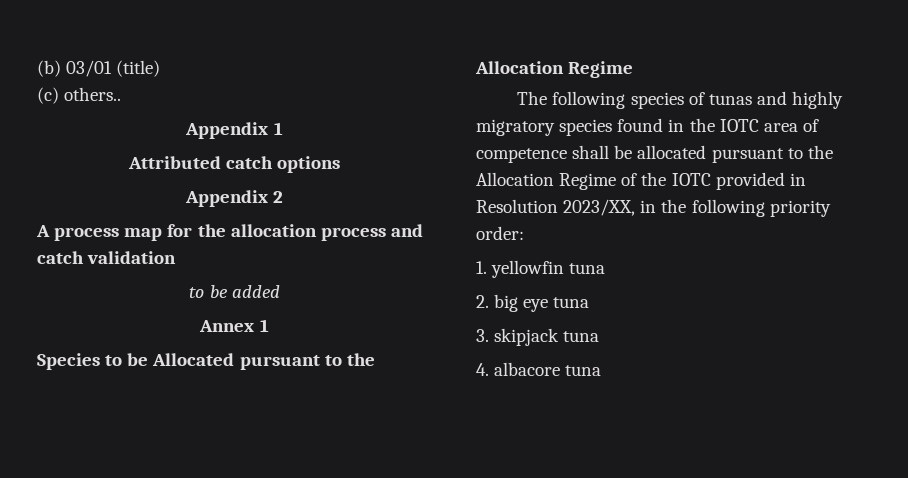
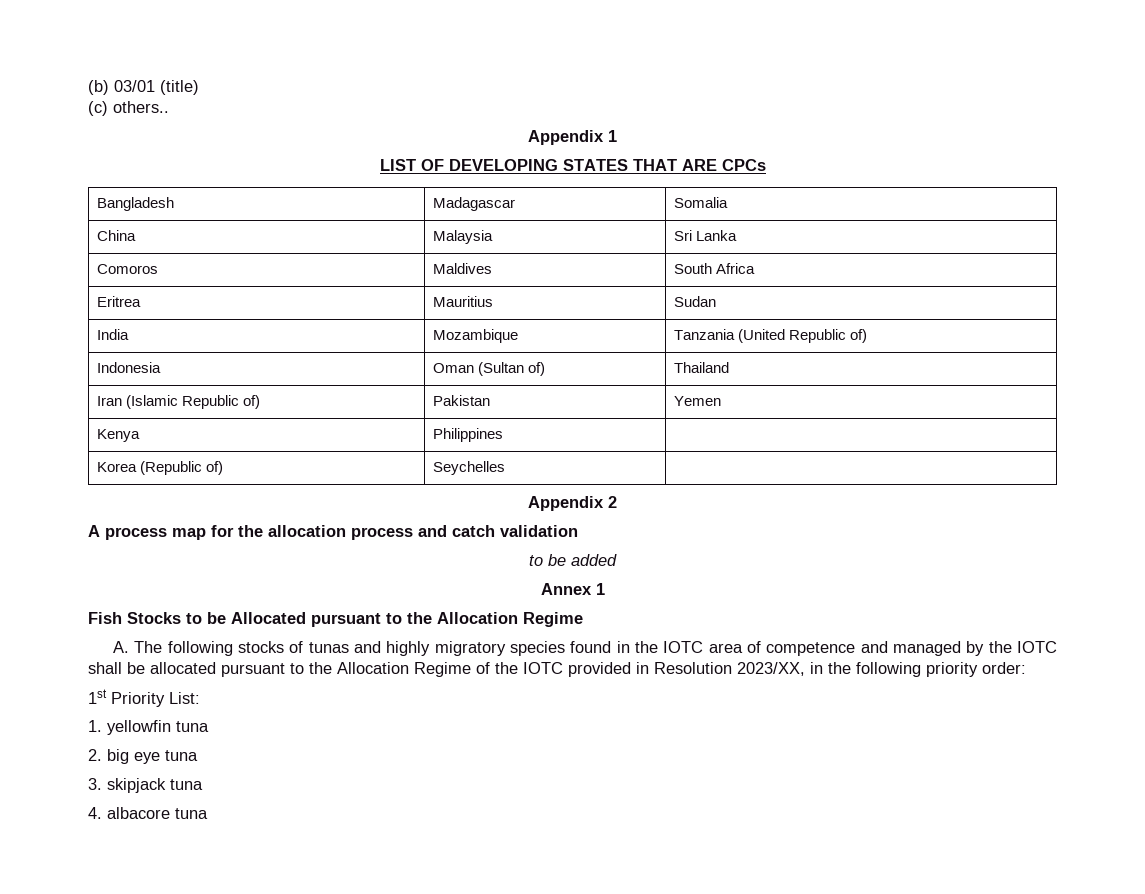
[127,156,341,173] Attributed catch options -> [379,159,766,171] [97,197,175,211] [433,197,516,211] [674,197,729,208] [97,230,137,241] [433,230,494,244] [674,230,738,241] [97,264,159,274] [433,263,493,274] [674,263,756,274] [97,296,142,307] [433,296,494,307] [674,296,717,307] [97,329,130,340] [433,329,519,343] [674,329,868,343] [97,362,162,373] [433,362,546,376] [674,362,730,373] [97,395,261,409] [433,395,491,406] [674,396,722,406] [97,429,141,442] [433,428,504,442] [97,461,224,475] [433,461,506,475] LIST OF DEVELOPING STATES THAT ARE CPCs // Bangladesh | Madagascar | Somalia // China | Malaysia | Sri Lanka // Comoros | Maldives | South Africa // Eritrea | Mauritius | Sudan // India | Mozambique | Tanzania (United Republic of) // Indonesia | Oman (Sultan of) | Thailand // Iran (Islamic Republic of) | Pakistan | Yemen // Kenya | Philippines | // Korea (Republic of) | Seychelles |
[37,353,100,370] Species -> [88,612,181,624] Fish Stocks
(634, 69) none -> [113,641,130,653] A.
[630,92,684,109] species -> [238,641,285,653] stocks
(567, 155) none -> [860,641,1057,656] and managed by the IOTC
(524, 233) none -> [88,689,200,707] // 1st Priority List:

